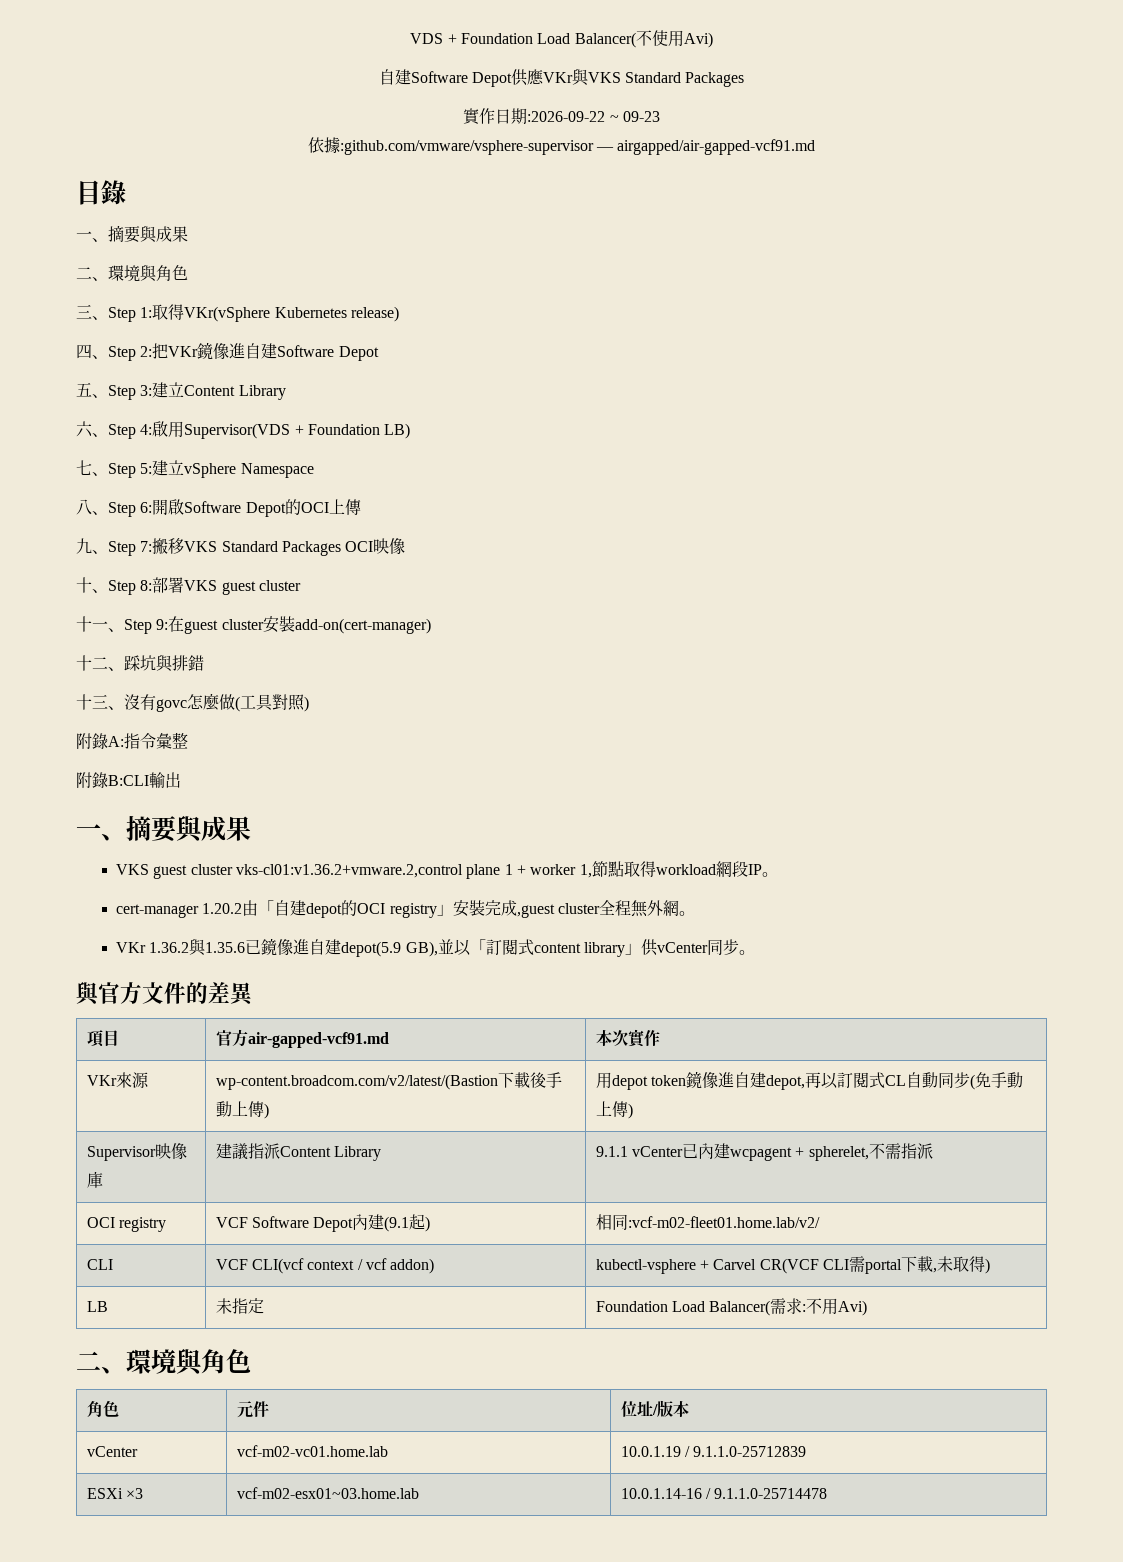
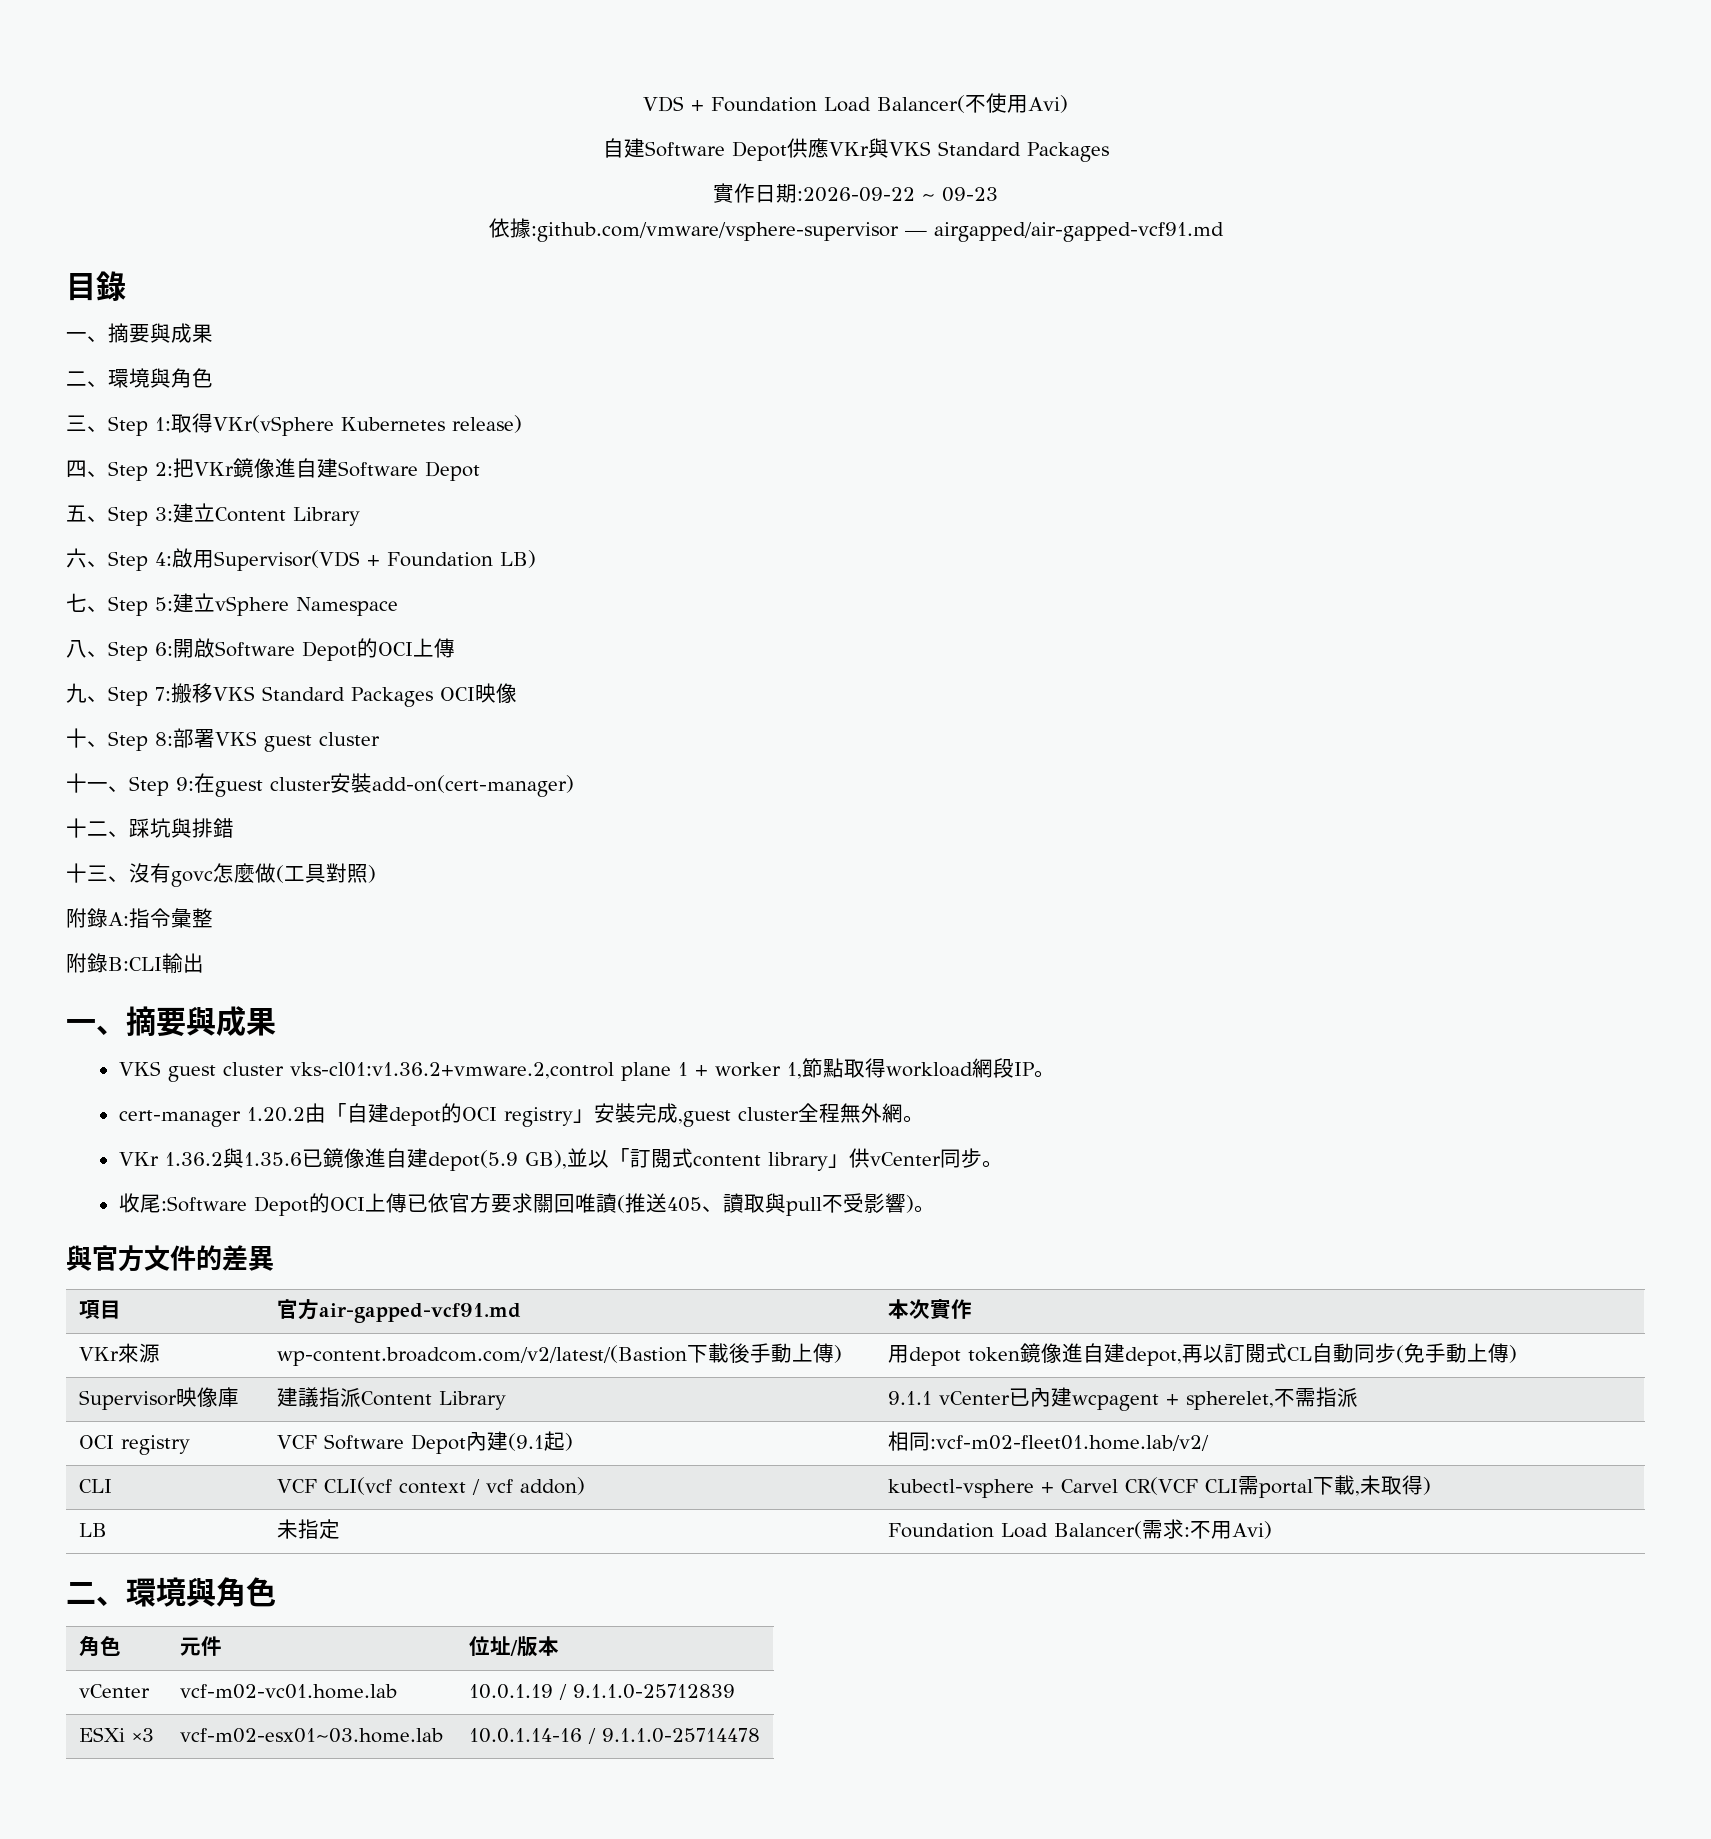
(756, 952) none -> [118,1193,935,1216] // 收尾:Software Depot的OCI上傳已依官方要求關回唯讀(推送405、讀取與pull不受影響)。

